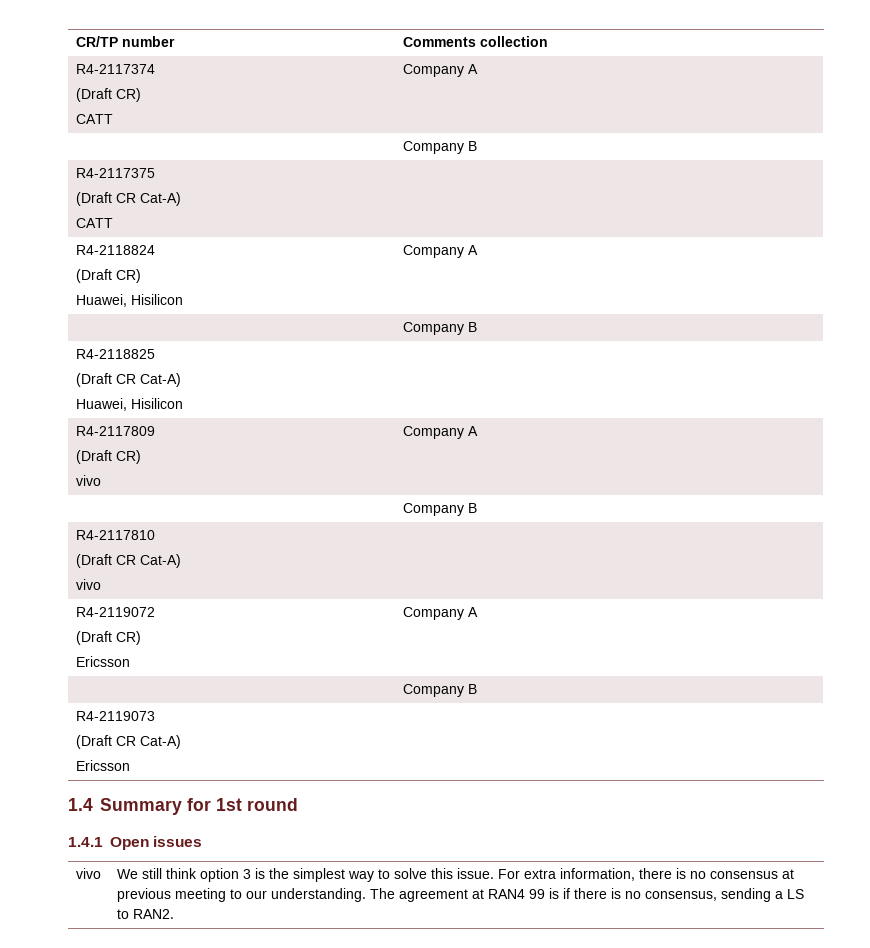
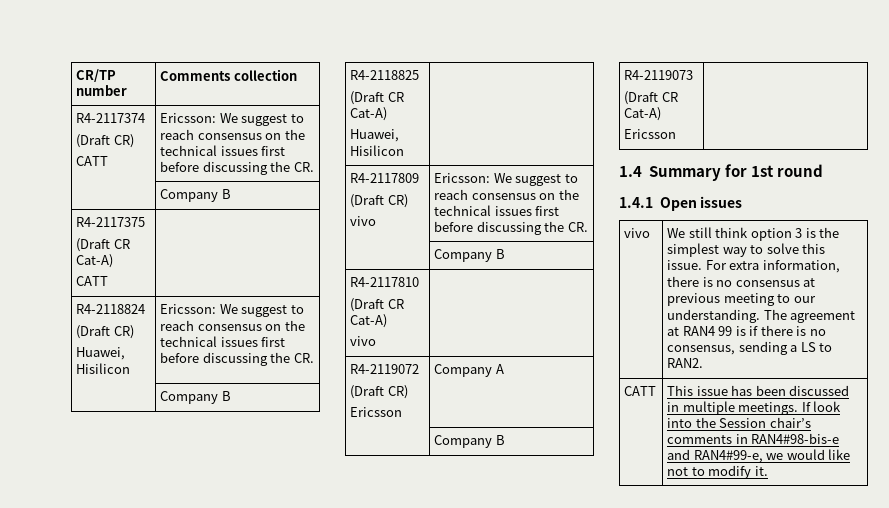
[402,64,478,77] Company A -> [160,113,304,126] [160,129,305,140] [160,145,286,156] [160,161,314,175] Ericsson: We suggest to reach consensus on the technical issues first before discussing the CR.
[402,245,478,258] Company A -> [160,304,304,317] [160,320,305,331] [160,336,286,347] [160,352,314,366] Ericsson: We suggest to reach consensus on the technical issues first before discussing the CR.
[402,426,478,439] Company A -> [434,173,578,186] [434,189,579,200] [434,205,560,216] [434,221,588,235] Ericsson: We suggest to reach consensus on the technical issues first before discussing the CR.
(174, 914) none -> [624,386,657,396] [667,385,850,396] [667,401,842,415] [667,417,811,428] [667,433,840,444] [667,449,851,463] [667,465,768,479] // CATT | This issue has been discussed in multiple meetings. If look into the Session chair’s comments in RAN4#98-bis-e and RAN4#99-e, we would like not to modify it.

